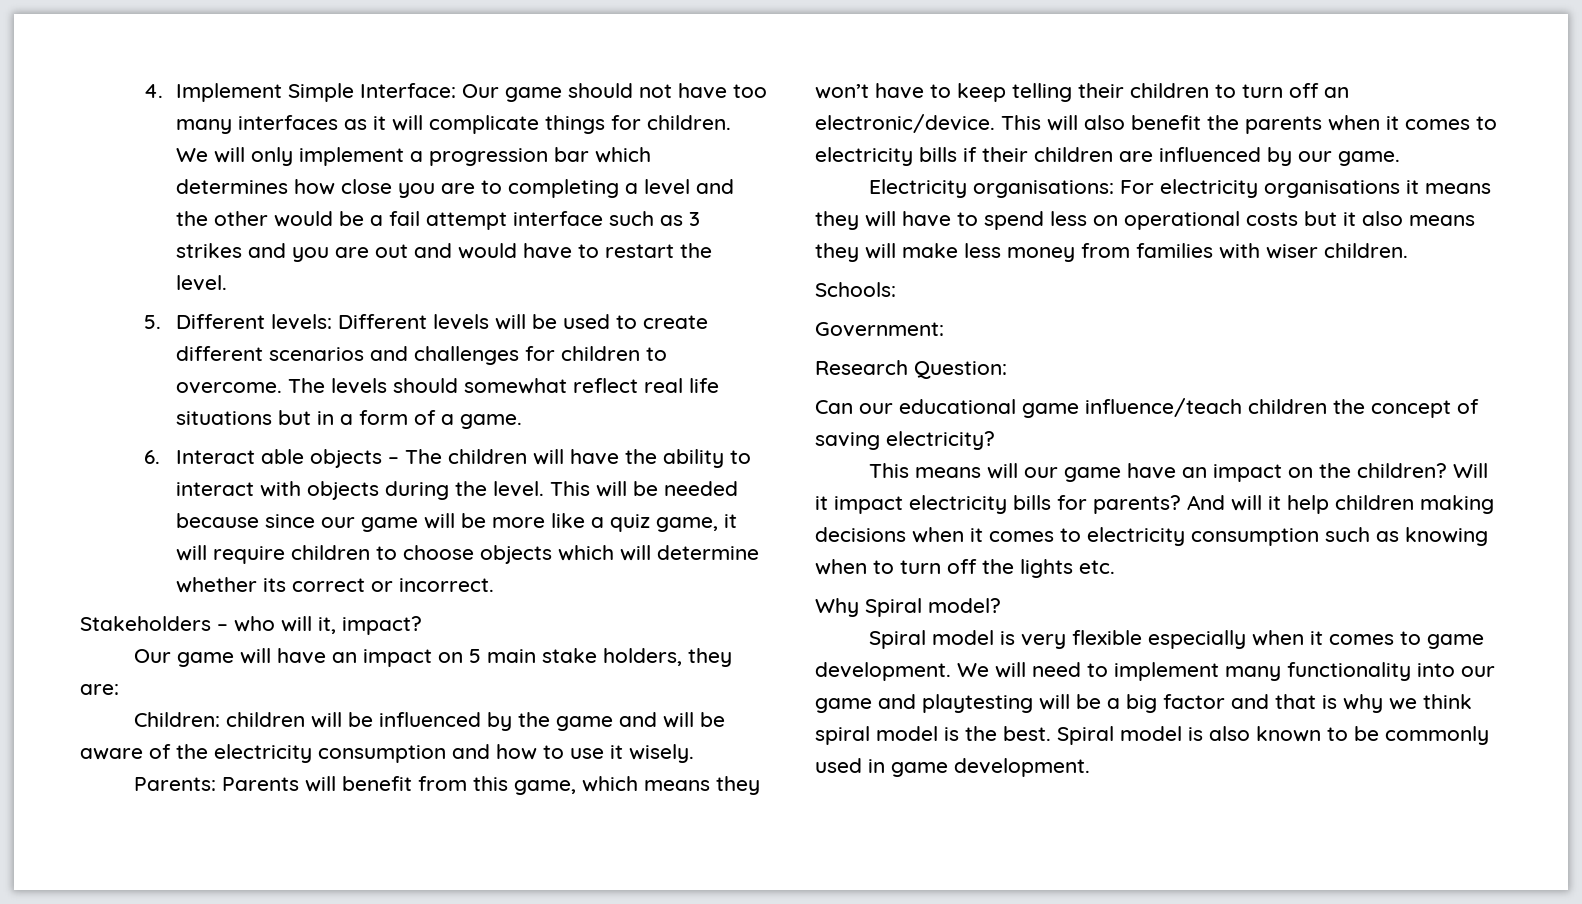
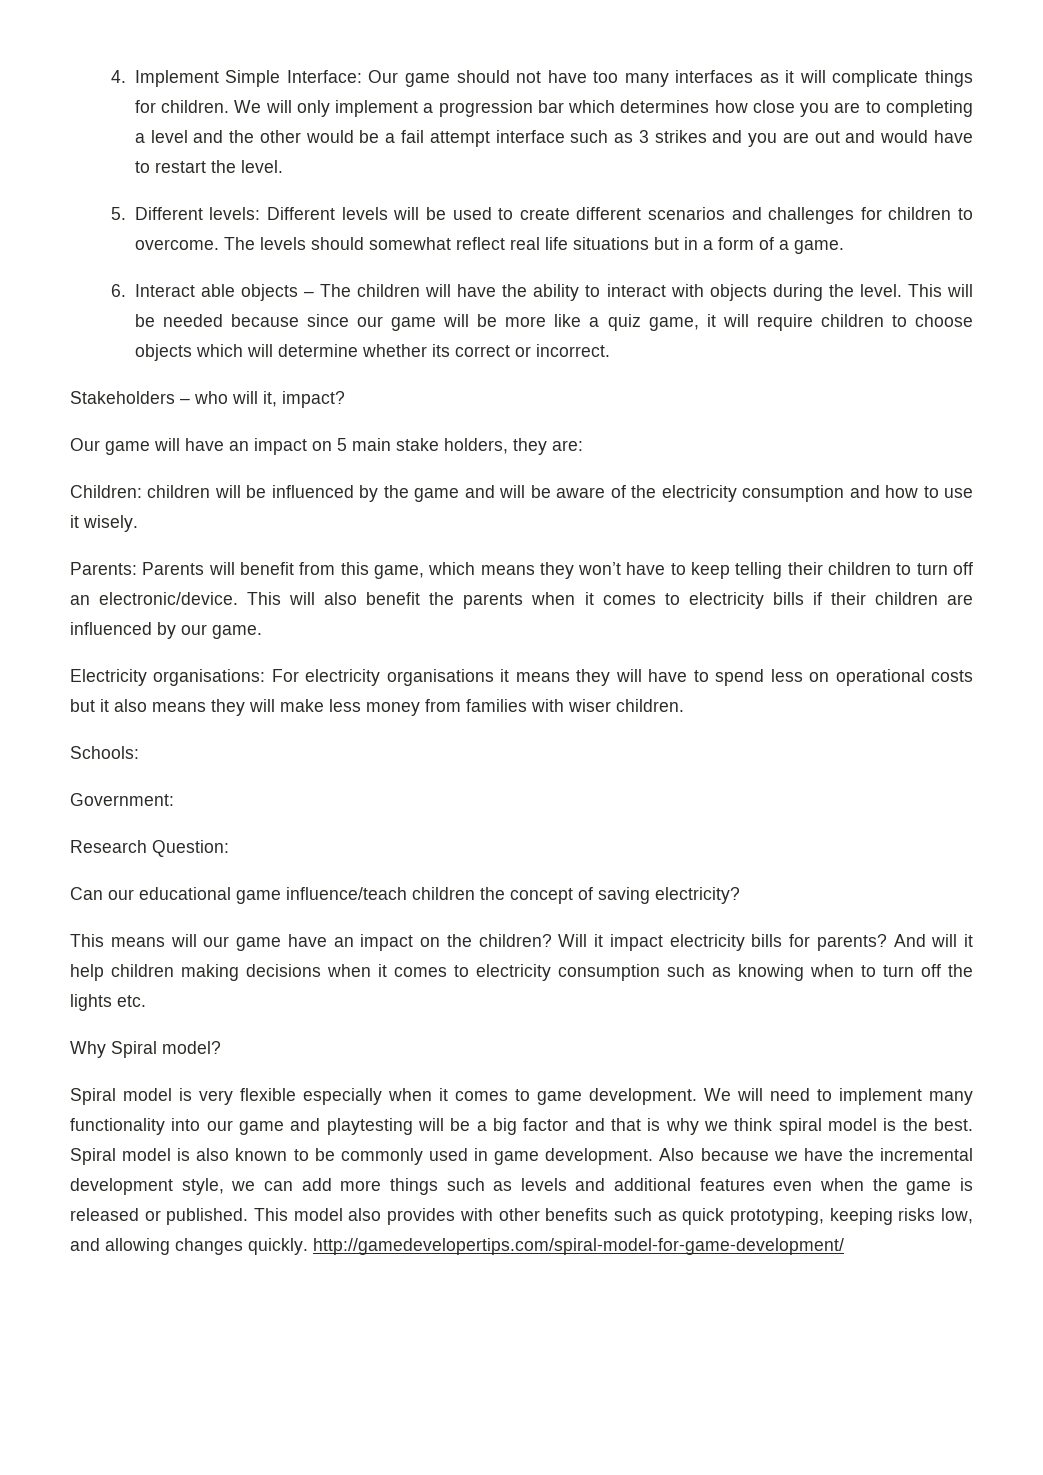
(1090, 767) none -> [659,1148,974,1161] [70,1178,973,1195] [70,1208,973,1225] [70,1238,844,1255] Also because we have the incremental development style, we can add more things such as levels and additional features even when the game is released or published. This model also provides with other benefits such as quick prototyping, keeping risks low, and allowing changes quickly. http://gamedevelopertips.com/spiral-model-for-game-development/

